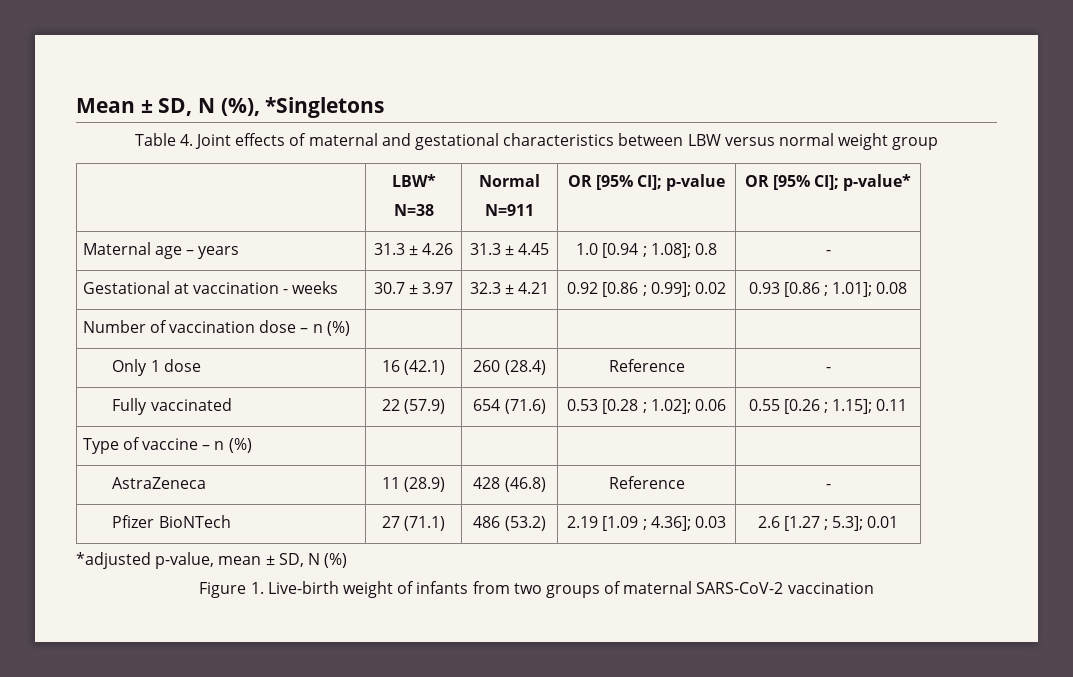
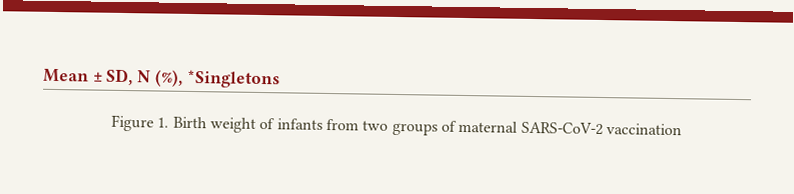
[134,133,939,150] [391,174,436,187] [393,204,434,216] [479,174,540,187] [485,204,534,216] [567,174,726,191] [744,174,912,191] [82,242,240,259] [373,243,454,256] [469,243,550,256] [576,243,717,258] [825,250,831,255] [82,281,339,294] [373,282,454,295] [469,282,550,295] [567,282,726,297] [748,282,908,297] [82,320,350,336] [112,359,201,376] [381,360,446,375] [473,360,546,375] [608,359,685,372] [825,367,831,372] [112,398,232,415] [381,399,446,414] [473,399,546,414] [567,399,726,414] [748,399,908,414] [82,437,252,454] [112,477,207,489] [381,477,446,492] [473,477,546,492] [608,476,685,489] [825,484,831,489] [112,515,231,528] [381,516,446,531] [473,516,546,531] [567,516,726,531] [757,516,899,531] [76,552,348,569] // Table 4. Joint effects of maternal and gestational characteristics between LBW versus normal weight group // | LBW* // N=38 | Normal // N=911 | OR [95% CI]; p-value | OR [95% CI]; p-value* // Maternal age – years | 31.3 ± 4.26 | 31.3 ± 4.45 | 1.0 [0.94 ; 1.08]; 0.8 | - // Gestational at vaccination - weeks | 30.7 ± 3.97 | 32.3 ± 4.21 | 0.92 [0.86 ; 0.99]; 0.02 | 0.93 [0.86 ; 1.01]; 0.08 // Number of vaccination dose – n (%) | | | | // Only 1 dose | 16 (42.1) | 260 (28.4) | Reference | - // Fully vaccinated | 22 (57.9) | 654 (71.6) | 0.53 [0.28 ; 1.02]; 0.06 | 0.55 [0.26 ; 1.15]; 0.11 // Type of vaccine – n (%) | | | | // AstraZeneca | 11 (28.9) | 428 (46.8) | Reference | - // Pfizer BioNTech | 27 (71.1) | 486 (53.2) | 2.19 [1.09 ; 4.36]; 0.03 | 2.6 [1.27 ; 5.3]; 0.01 // *adjusted p-value, mean ± SD, N (%) -> (280, 79) none
[267,581,339,594] Live-birth -> [172,116,207,129] Birth

